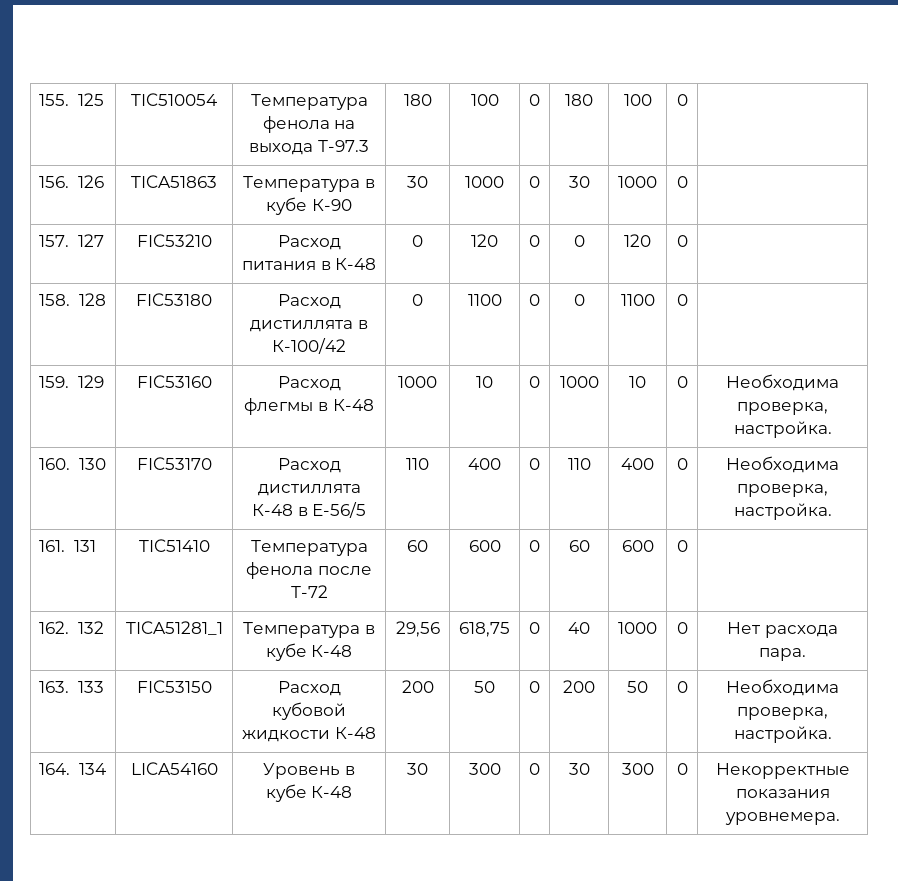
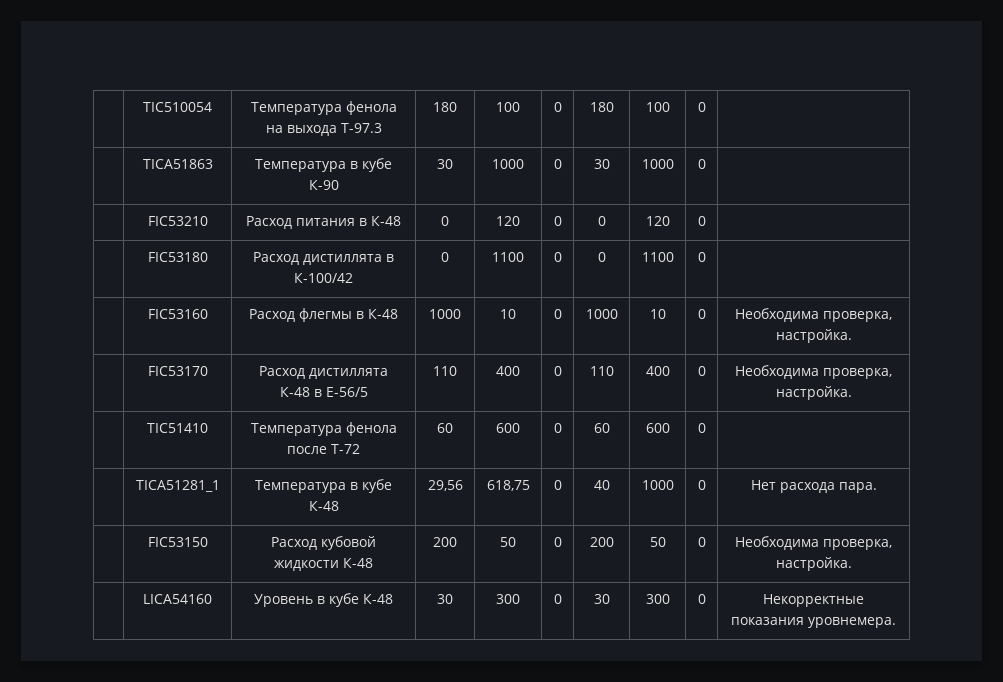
[39,93,104,106] 155. 125 -> (143, 107) none
[39,175,104,188] 156. 126 -> (706, 107) none
[39,234,104,247] 157. 127 -> (706, 164) none
[39,293,106,306] 158. 128 -> (706, 221) none
[39,375,104,388] 159. 129 -> (706, 257) none
[39,458,106,470] 160. 130 -> (852, 336) none
[39,540,96,552] 161. 131 -> (852, 393) none
[39,621,104,634] 162. 132 -> (706, 428) none
[39,681,104,693] 163. 133 -> (877, 487) none
[39,763,106,775] 164. 134 -> (852, 564) none

